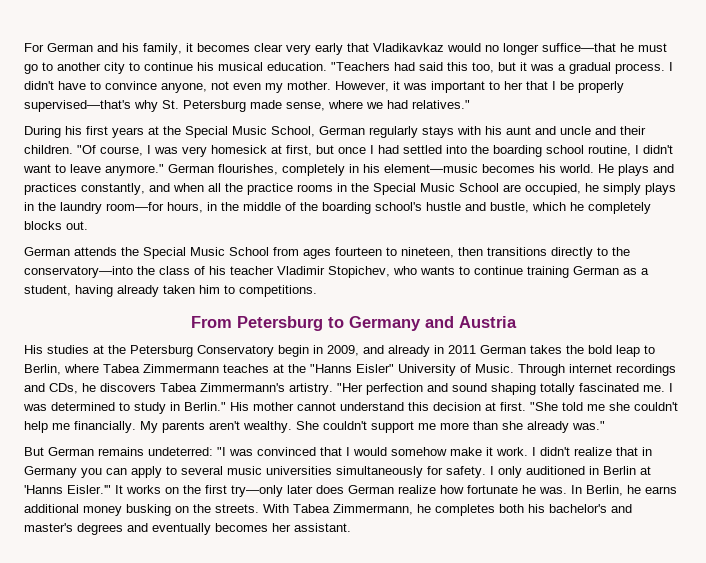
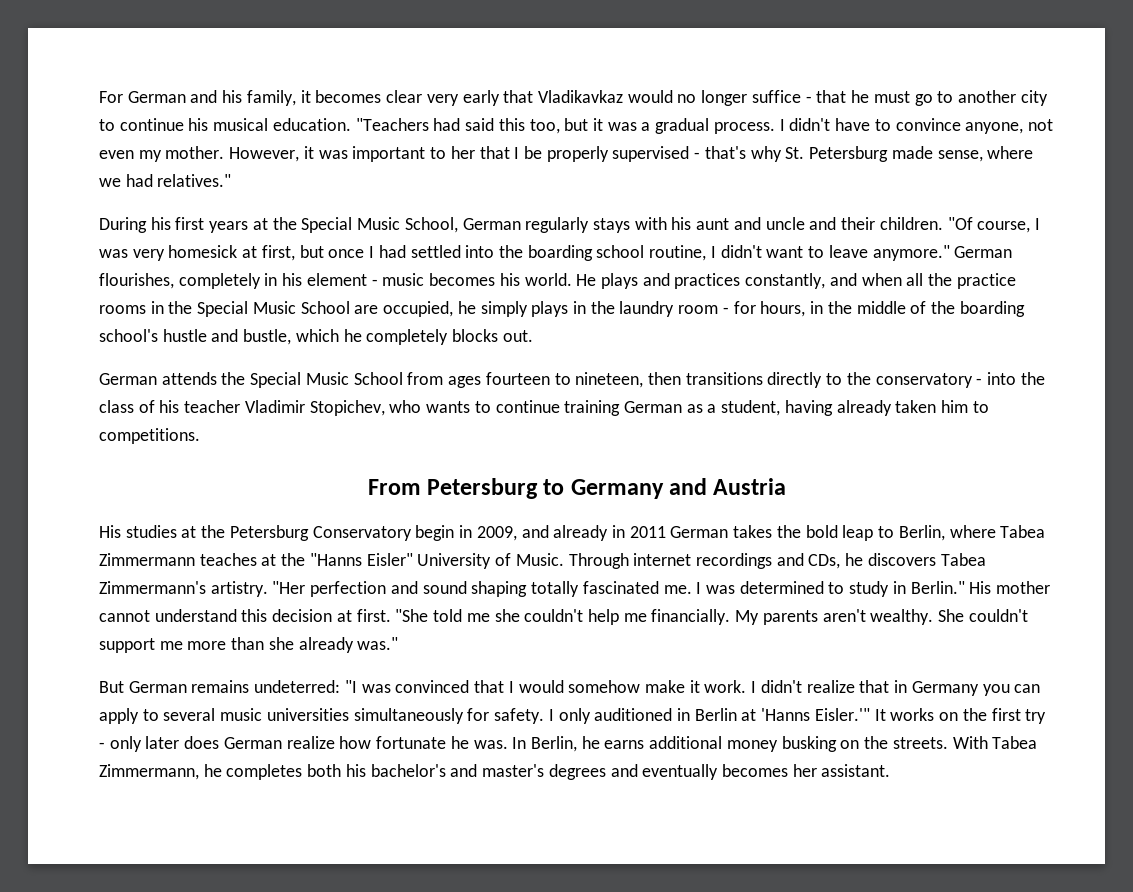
[542,43,616,52] suffice—that -> [751,90,847,103] suffice - that
[24,100,131,112] supervised—that's -> [612,146,746,162] supervised - that's
[384,164,478,173] element—music -> [306,273,425,286] element - music
[106,202,164,211] room—for -> [678,301,756,314] room - for
[24,266,133,278] conservatory—into -> [875,372,1017,388] conservatory - into
[231,485,283,497] try—only -> [1025,709,1047,724] [99,736,142,752] try - only

